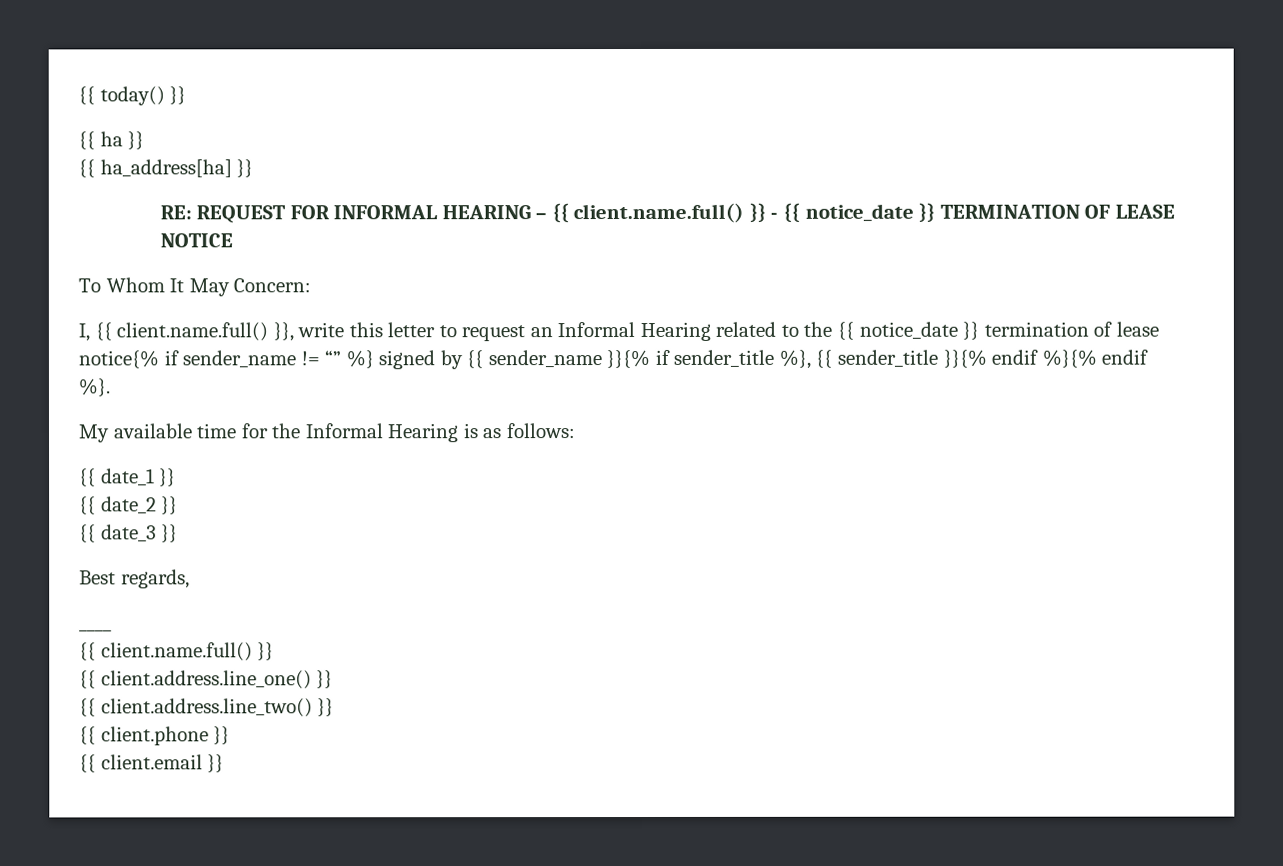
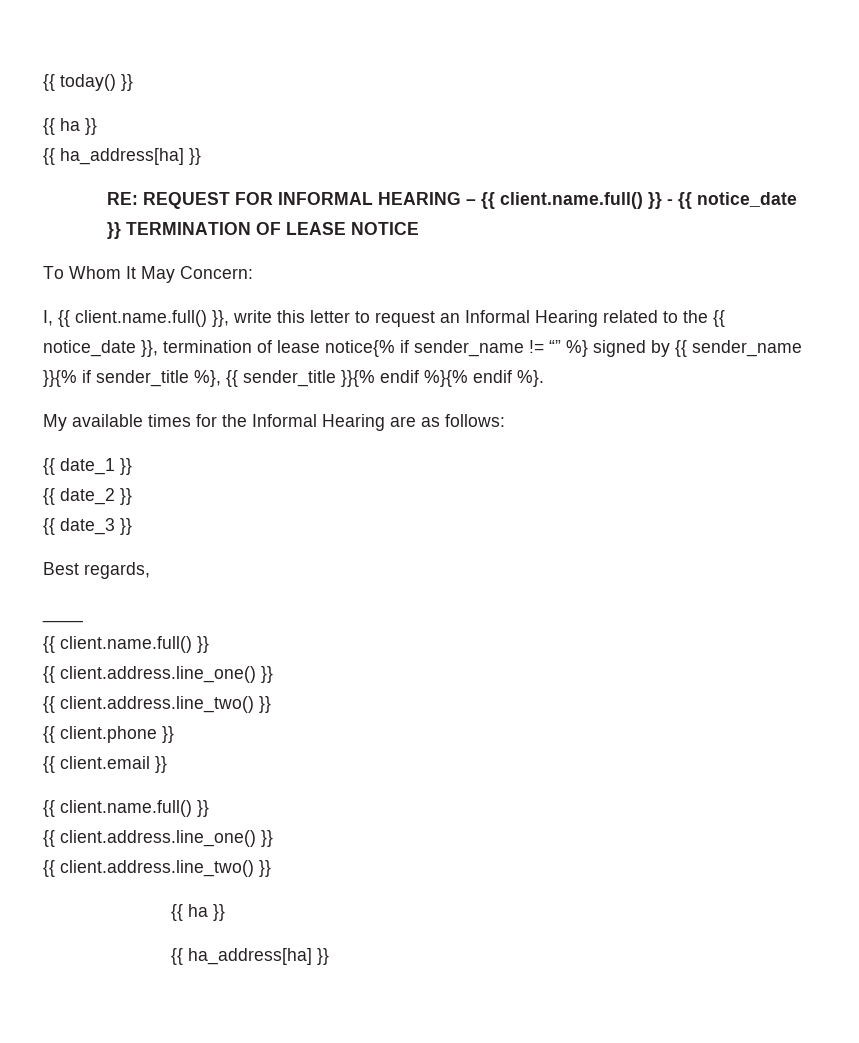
[962,321,980,340] }} -> [141,340,158,357] }},
[196,423,238,439] time -> [148,414,191,427] times
[462,423,479,439] is -> [390,416,416,427] are
(225, 763) none -> [43,800,209,817] [43,830,273,847] [43,860,271,877] [171,904,226,921] [171,948,330,965] // {{ client.name.full() }} // {{ client.address.line_one() }} // {{ client.address.line_two() }} // {{ ha }} // {{ ha_address[ha] }}

